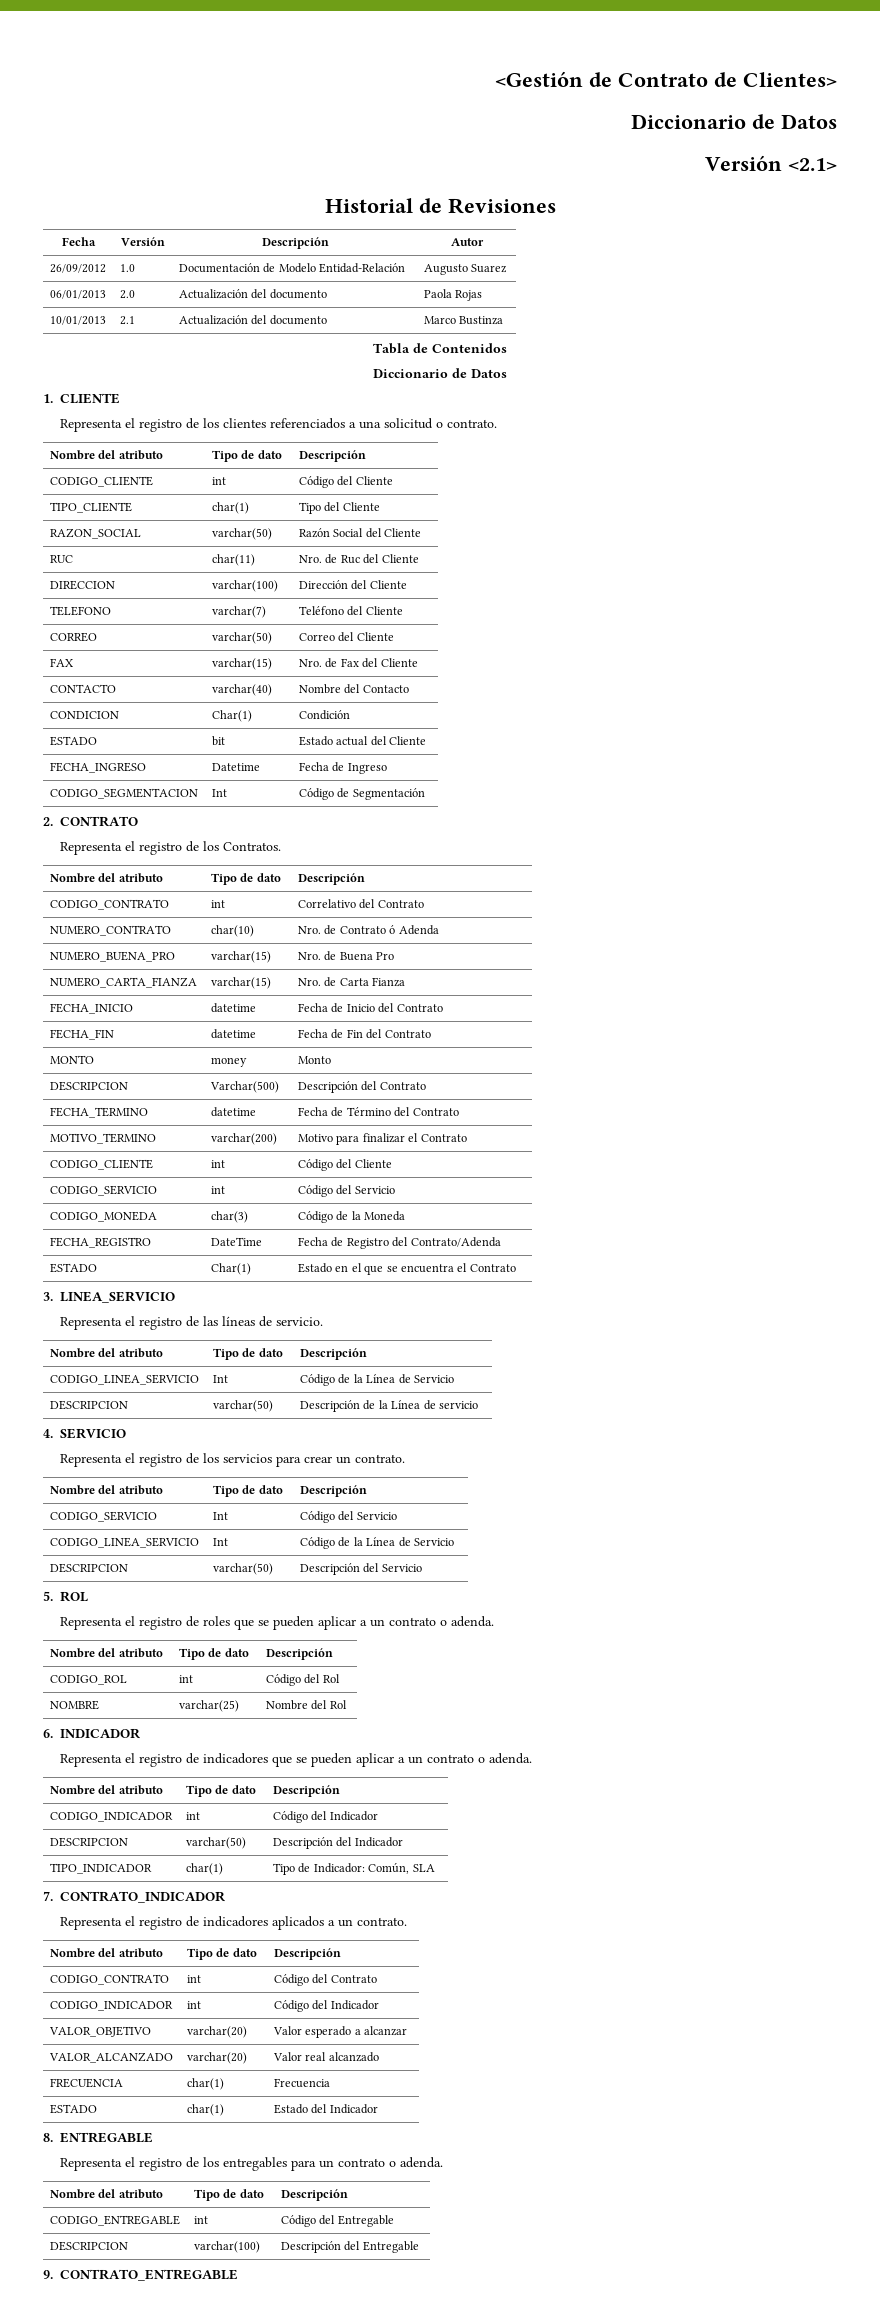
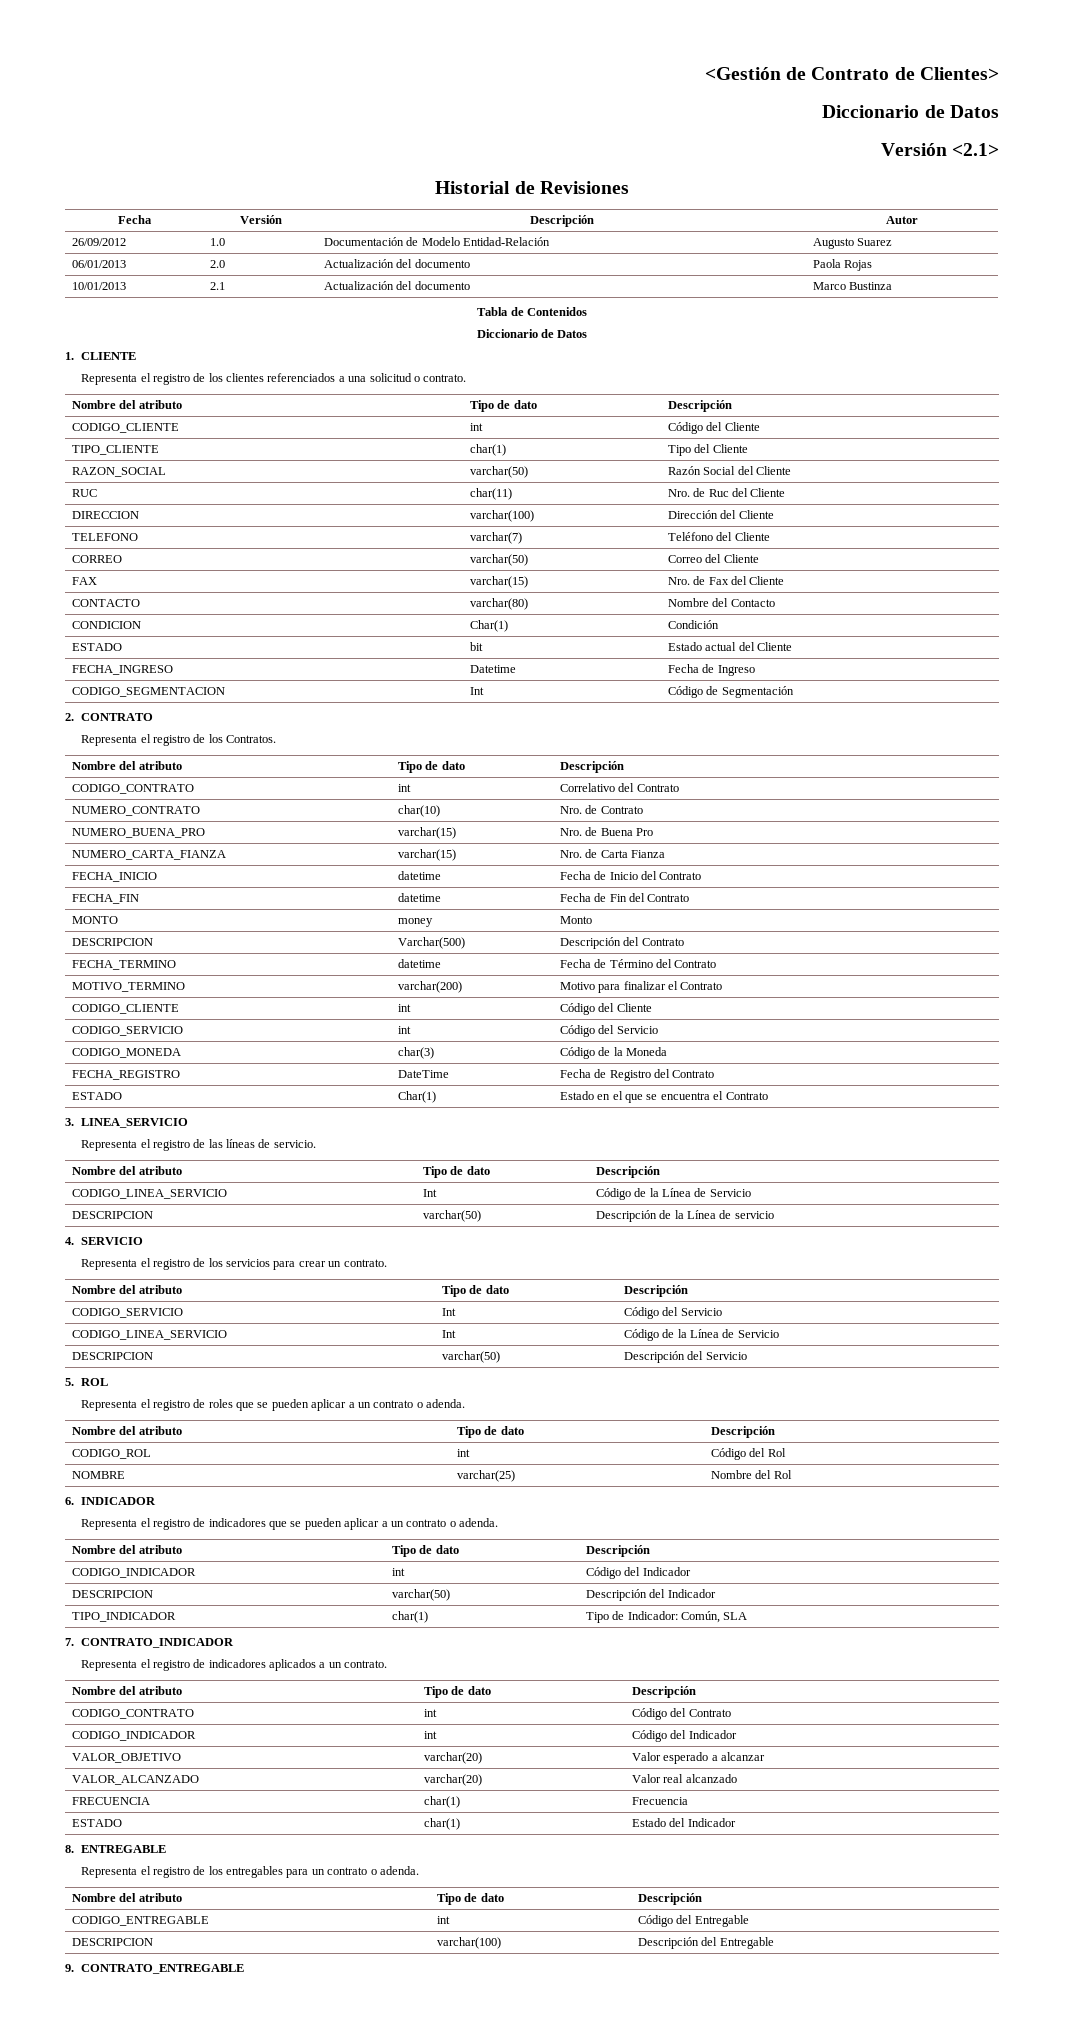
[211,684,272,696] varchar(40) -> [469,598,528,610] varchar(80)
[389,925,439,935] ó Adenda -> (643, 810) none
[410,1237,501,1247] Contrato/Adenda -> [672,1070,715,1078] Contrato

